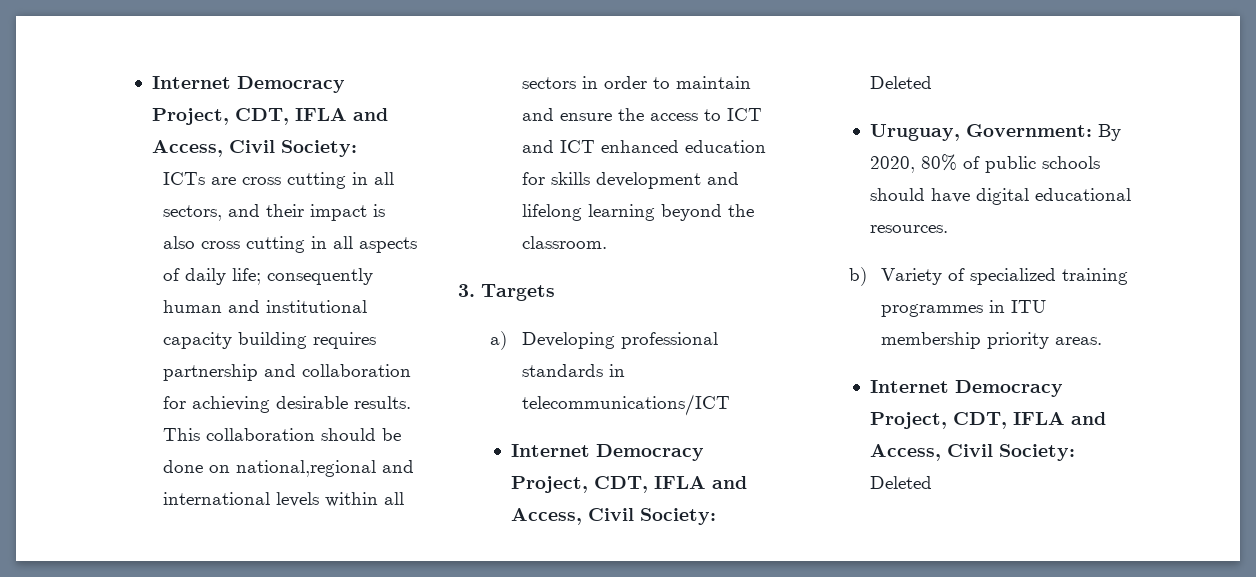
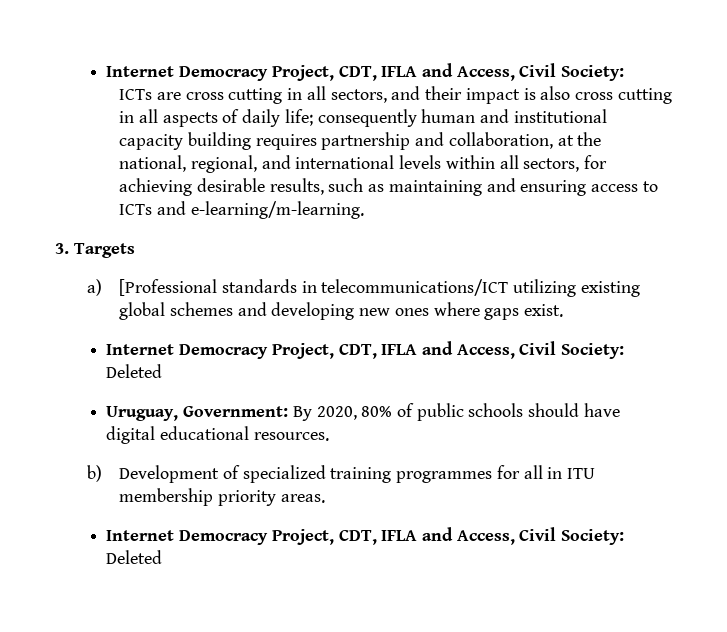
[301,364,411,377] [162,396,411,413] [162,428,401,441] [162,460,376,477] collaboration for achieving desirable results. This collaboration should be done on national,regional -> [448,132,602,149] [119,155,258,173] collaboration, at the national, regional,
[521,76,751,89] [521,108,762,121] [521,140,766,153] [521,172,739,189] [521,204,754,221] [521,236,607,249] sectors in order to maintain and ensure the access to ICT and ICT enhanced education for skills development and lifelong learning beyond the classroom. -> [523,155,608,172] [119,178,658,196] [119,201,364,219] sectors, for achieving desirable results, such as maintaining and ensuring access to ICTs and e-learning/m-learning.
[521,332,718,349] Developing professional -> [119,279,218,296] [Professional
(730, 405) none -> [513,279,640,297] [119,302,564,320] utilizing existing global schemes and developing new ones where gaps exist.
[880,268,942,285] Variety -> [119,465,220,483] Development
(983, 310) none -> [496,465,543,479] for all

